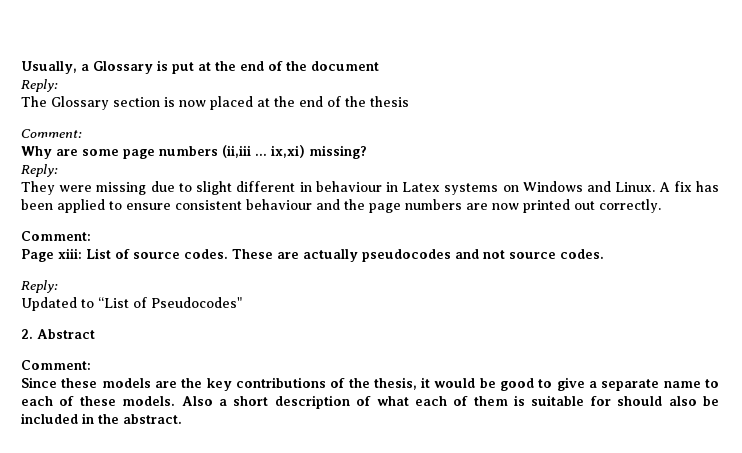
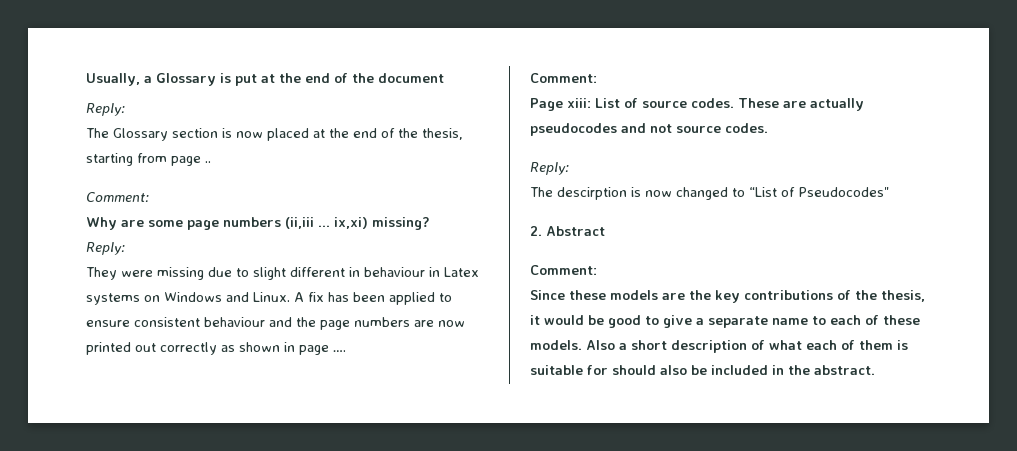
[370,96,409,107] thesis -> [422,128,463,140] [86,153,211,166] thesis, starting from page ..
[599,199,661,213] correctly. -> [160,342,346,355] correctly as shown in page ….
[21,297,77,311] Updated -> [530,187,728,200] The descirption is now changed

